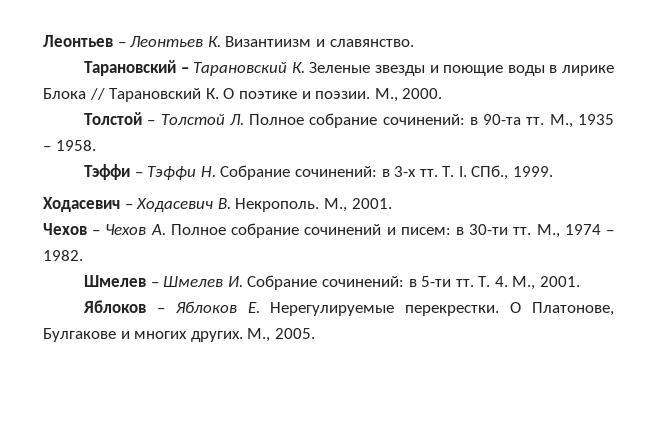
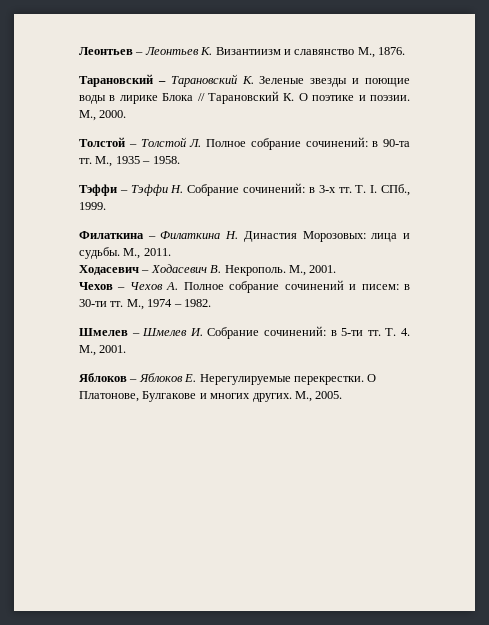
[329,39,414,47] славянство. -> [294,47,405,58] славянство М., 1876.
(554, 171) none -> [79,231,410,242] [79,247,171,259] // Филаткина – Филаткина Н. Династия Морозовых: лица и судьбы. М., 2011.

